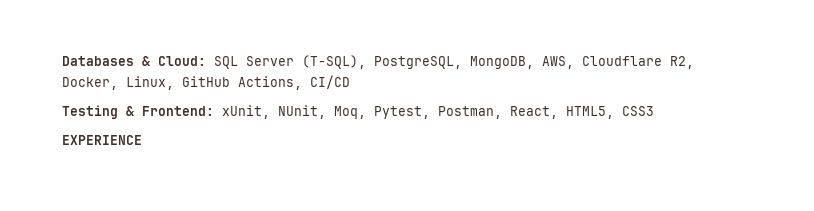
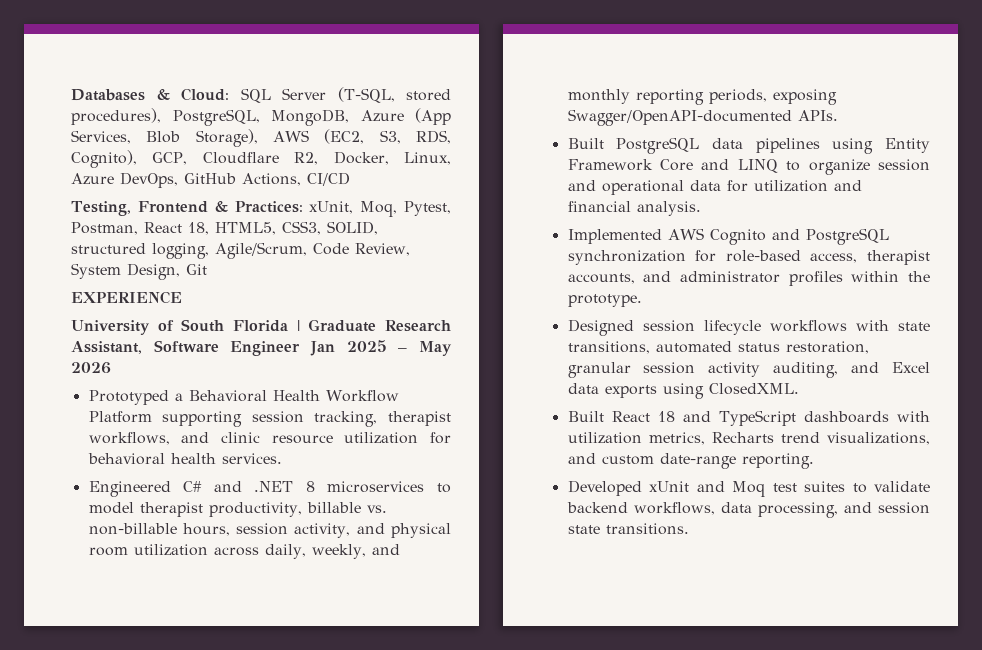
[302,55,574,69] (T-SQL), PostgreSQL, MongoDB, AWS, -> [337,87,451,103] [71,108,451,126] [71,129,451,147] [71,150,188,168] (T-SQL, stored procedures), PostgreSQL, MongoDB, Azure (App Services, Blob Storage), AWS (EC2, S3, RDS, Cognito), GCP,
(174, 83) none -> [71,172,178,188] Azure DevOps,
[62,105,654,119] [62,135,142,145] Testing & Frontend: xUnit, NUnit, Moq, Pytest, Postman, React, HTML5, CSS3 // EXPERIENCE -> [71,201,451,217] [71,221,378,235] [71,242,410,259] [71,263,207,280] [71,291,182,304] [71,319,451,335] [71,340,453,356] [71,362,111,374] [88,390,399,405] [88,411,451,427] [88,432,451,445] [87,453,282,465] [88,481,451,497] [88,502,387,517] [88,523,451,538] [88,544,400,559] [567,89,837,105] [567,109,838,126] [567,137,930,154] [567,159,930,175] [567,180,862,195] [567,201,701,216] [567,228,889,245] [567,250,930,265] [567,271,930,286] [567,294,642,307] [567,319,930,336] [567,341,869,354] [567,362,930,378] [567,383,799,399] [567,410,930,426] [567,432,930,445] [567,453,814,469] [567,480,930,497] [566,502,930,518] [567,523,689,535] Testing, Frontend & Practices: xUnit, Moq, Pytest, Postman, React 18, HTML5, CSS3, SOLID, structured logging, Agile/Scrum, Code Review, System Design, Git // EXPERIENCE // University of South Florida | Graduate Research Assistant, Software Engineer Jan 2025 – May 2026 // Prototyped a Behavioral Health Workflow Platform supporting session tracking, therapist workflows, and clinic resource utilization for behavioral health services. // Engineered C# and .NET 8 microservices to model therapist productivity, billable vs. non-billable hours, session activity, and physical room utilization across daily, weekly, and monthly reporting periods, exposing Swagger/OpenAPI-documented APIs. // Built PostgreSQL data pipelines using Entity Framework Core and LINQ to organize session and operational data for utilization and financial analysis. // Implemented AWS Cognito and PostgreSQL synchronization for role-based access, therapist accounts, and administrator profiles within the prototype. // Designed session lifecycle workflows with state transitions, automated status restoration, granular session activity auditing, and Excel data exports using ClosedXML. // Built React 18 and TypeScript dashboards with utilization metrics, Recharts trend visualizations, and custom date-range reporting. // Developed xUnit and Moq test suites to validate backend workflows, data processing, and session state transitions.

